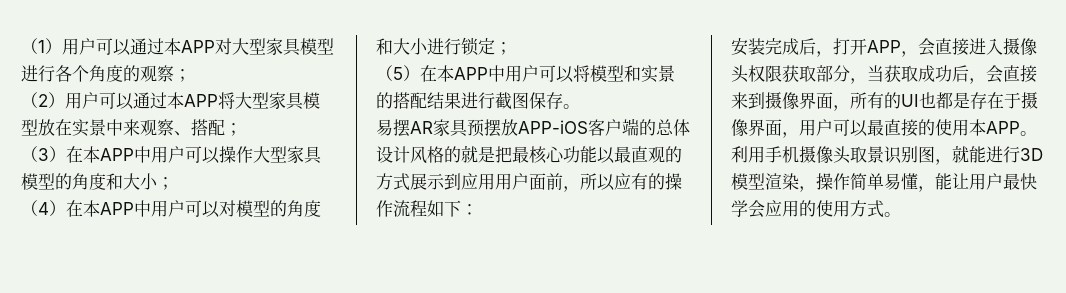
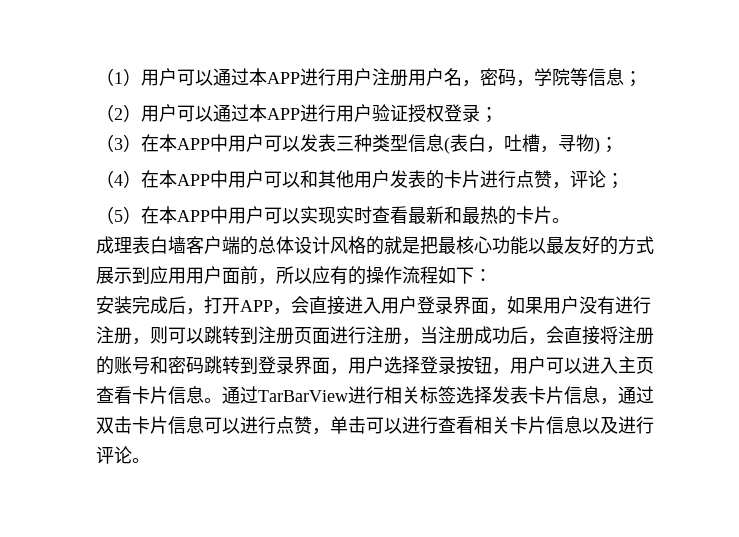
[215,38,334,56] [21,65,174,82] 对大型家具模型进行各个角度的观察 -> [300,68,624,87] 进行用户注册用户名，密码，学院等信息
[218,92,320,110] [21,119,225,137] 将大型家具模型放在实景中来观察、搭配 -> [300,104,480,123] 进行用户验证授权登录
[219,146,322,164] [21,173,158,190] 操作大型家具模型的角度和大小 -> [300,134,600,154] 发表三种类型信息(表白，吐槽，寻物)
[219,200,321,217] [376,37,495,56] 对模型的角度和大小进行锁定 -> [300,170,606,189] 和其他用户发表的卡片进行点赞，评论
[573,65,675,83] [376,92,580,110] [376,119,588,137] 将模型和实景的搭配结果进行截图保存。 // 易摆AR家具预摆放APP-iOS -> [300,206,570,225] [96,236,186,254] 实现实时查看最新和最热的卡片。 // 成理表白墙
[631,146,665,163] 直观 -> [564,236,600,254] 友好
[1003,38,1037,56] [731,65,1037,84] [731,92,1038,111] [731,119,1037,138] [731,145,1043,165] [731,173,1037,192] [731,200,884,218] 摄像头权限获取部分，当获取成功后，会直接来到摄像界面，所有的UI也都是存在于摄像界面，用户可以最直接的使用本APP。利用手机摄像头取景识别图，就能进行3D模型渲染，操作简单易懂，能让用户最快学会应用的使用方式 -> [381,296,651,315] [96,326,654,345] [96,356,654,375] [96,386,654,405] [96,416,654,435] [96,446,132,464] 用户登录界面，如果用户没有进行注册，则可以跳转到注册页面进行注册，当注册成功后，会直接将注册的账号和密码跳转到登录界面，用户选择登录按钮，用户可以进入主页查看卡片信息。通过TarBarView进行相关标签选择发表卡片信息，通过双击卡片信息可以进行点赞，单击可以进行查看相关卡片信息以及进行评论

